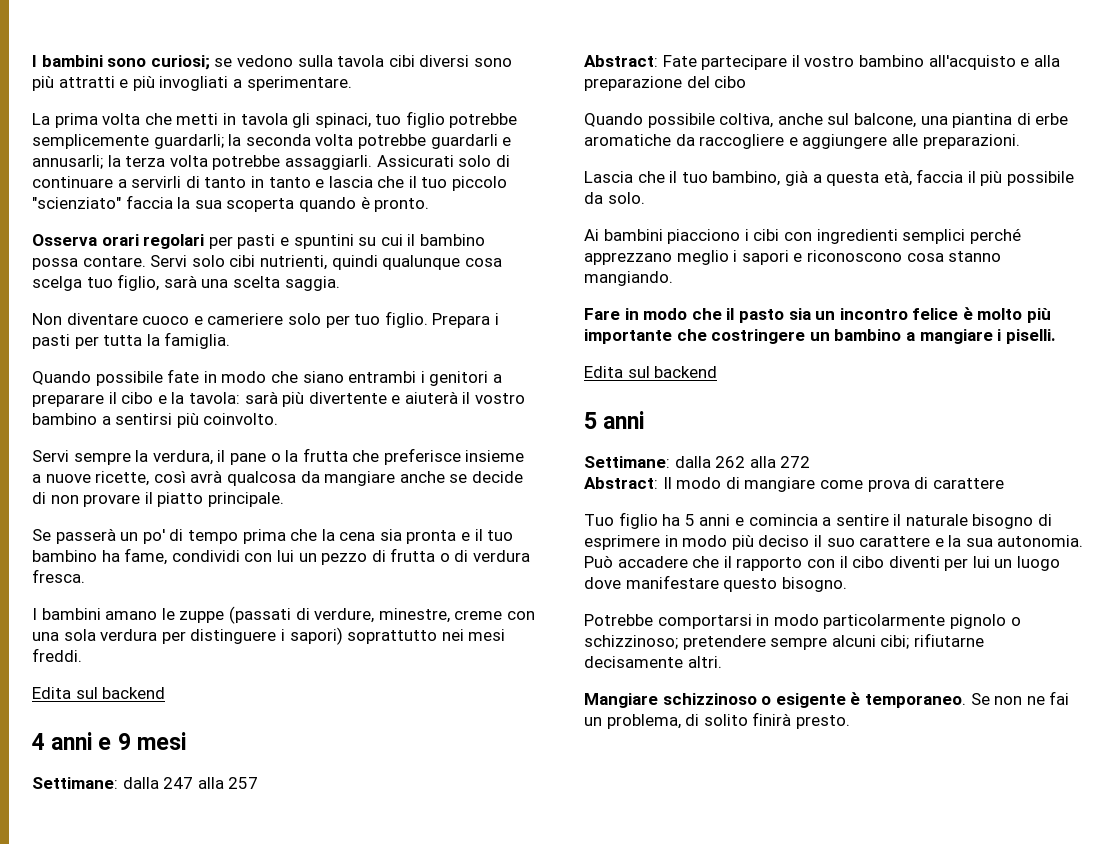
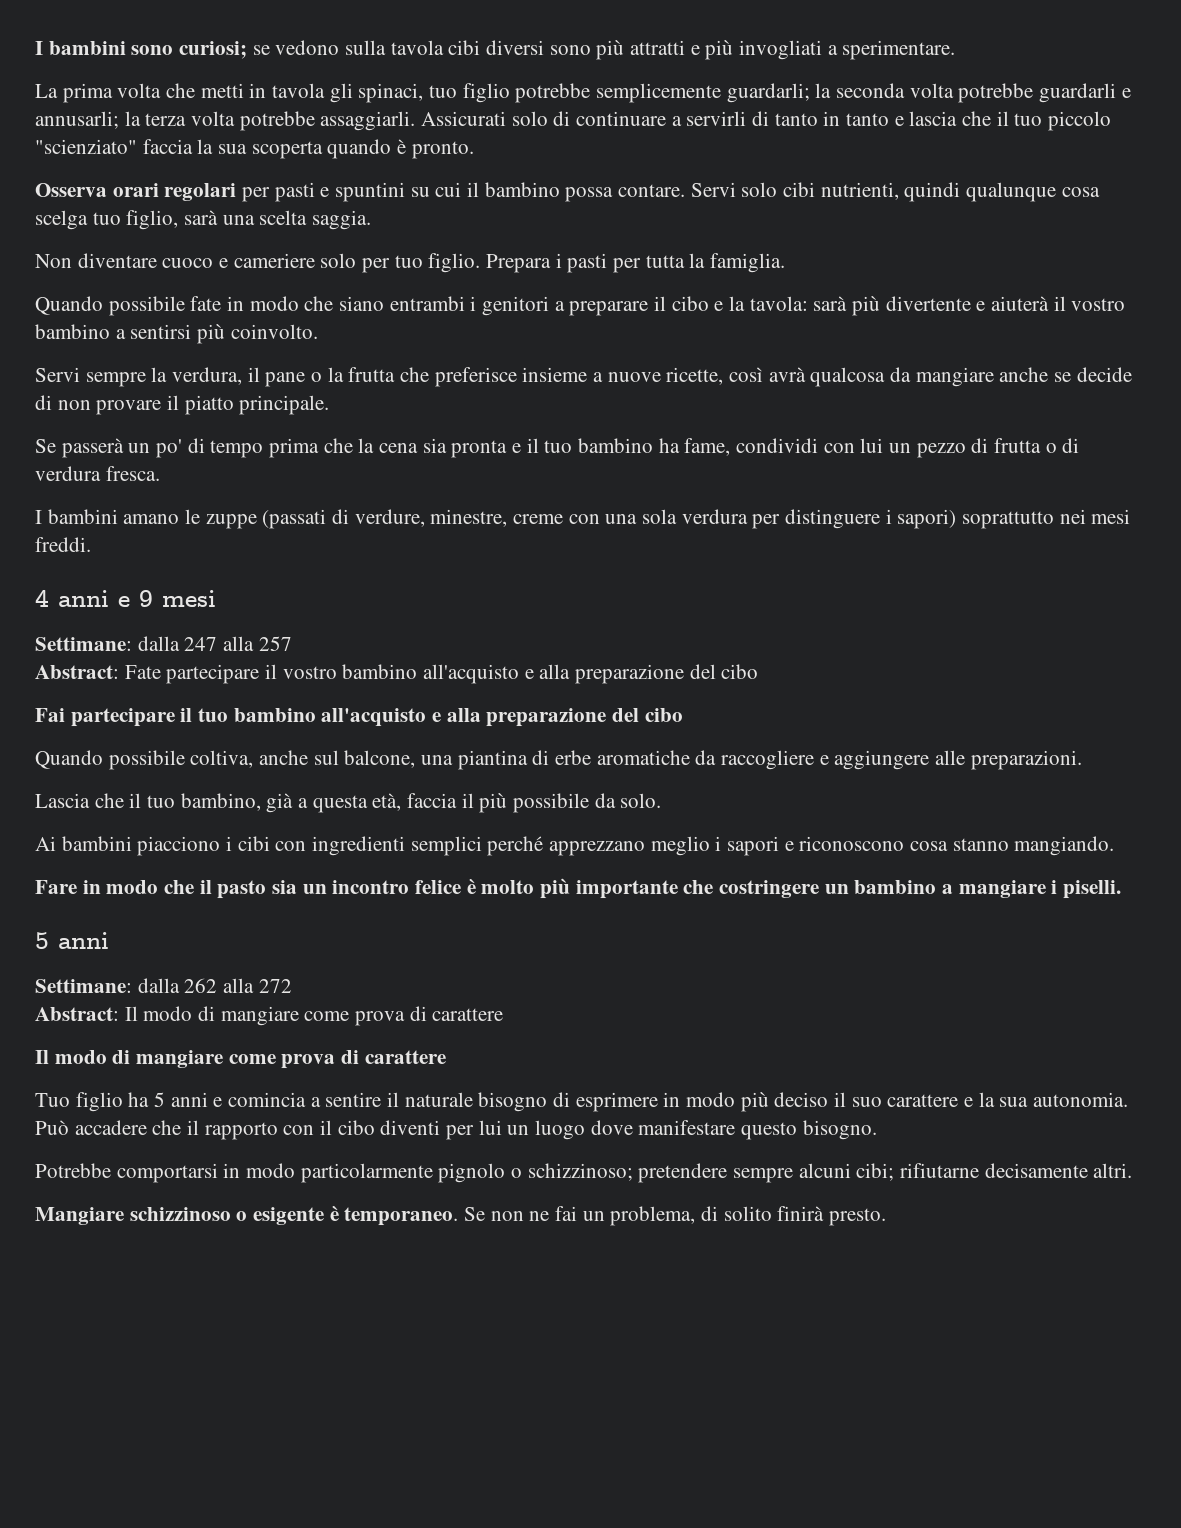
[32,687,166,699] // Edita sul backend -> (91, 544) none
(747, 82) none -> [35,708,683,727] // Fai partecipare il tuo bambino all'acquisto e alla preparazione del cibo
[584,366,718,378] // Edita sul backend -> (1122, 889) none
(1004, 483) none -> [35,1050,446,1069] // Il modo di mangiare come prova di carattere

